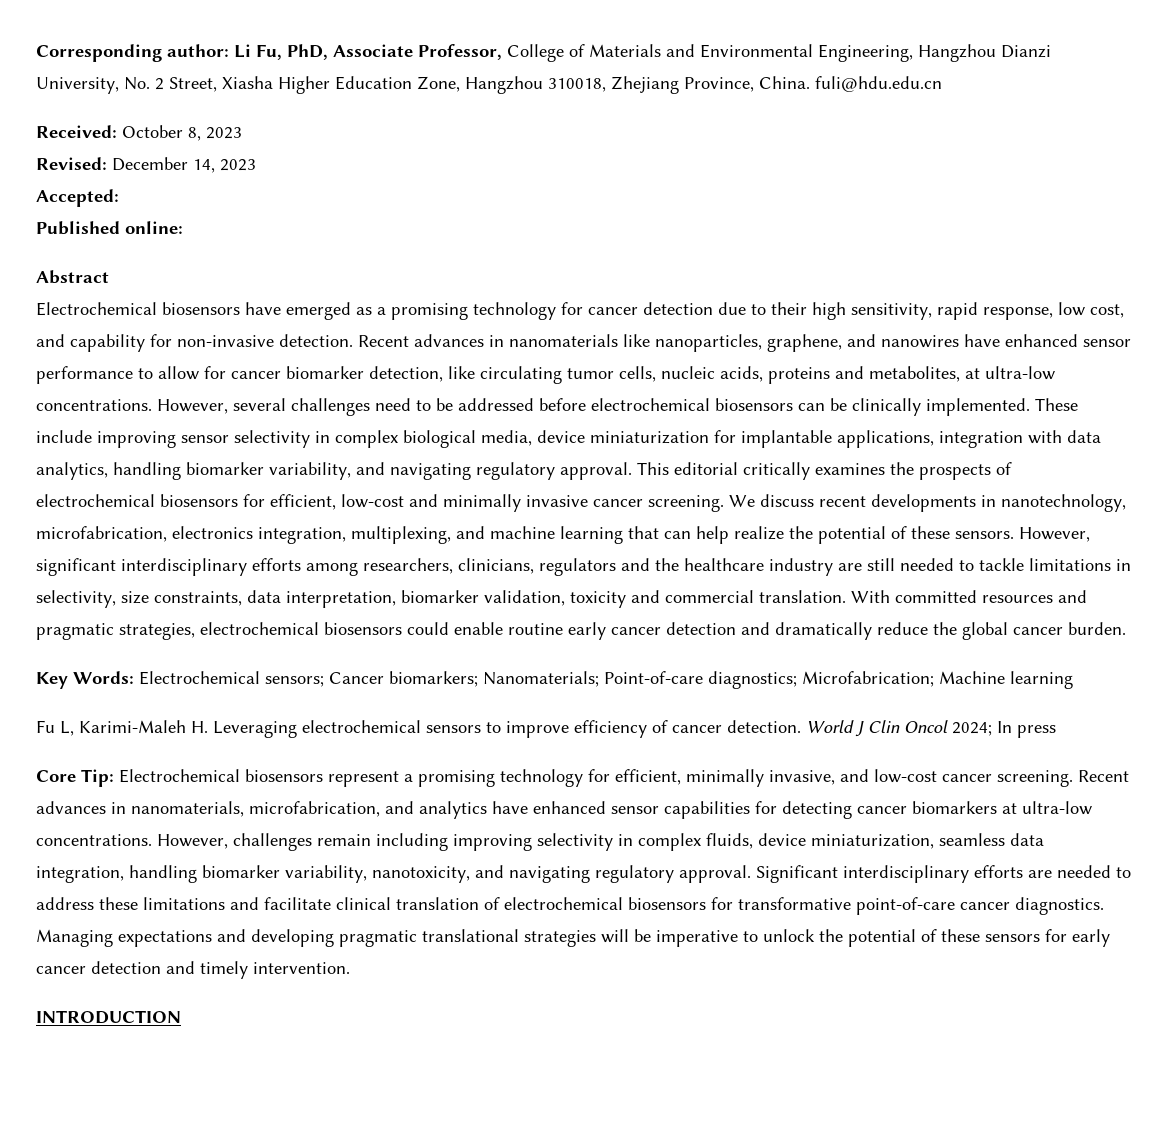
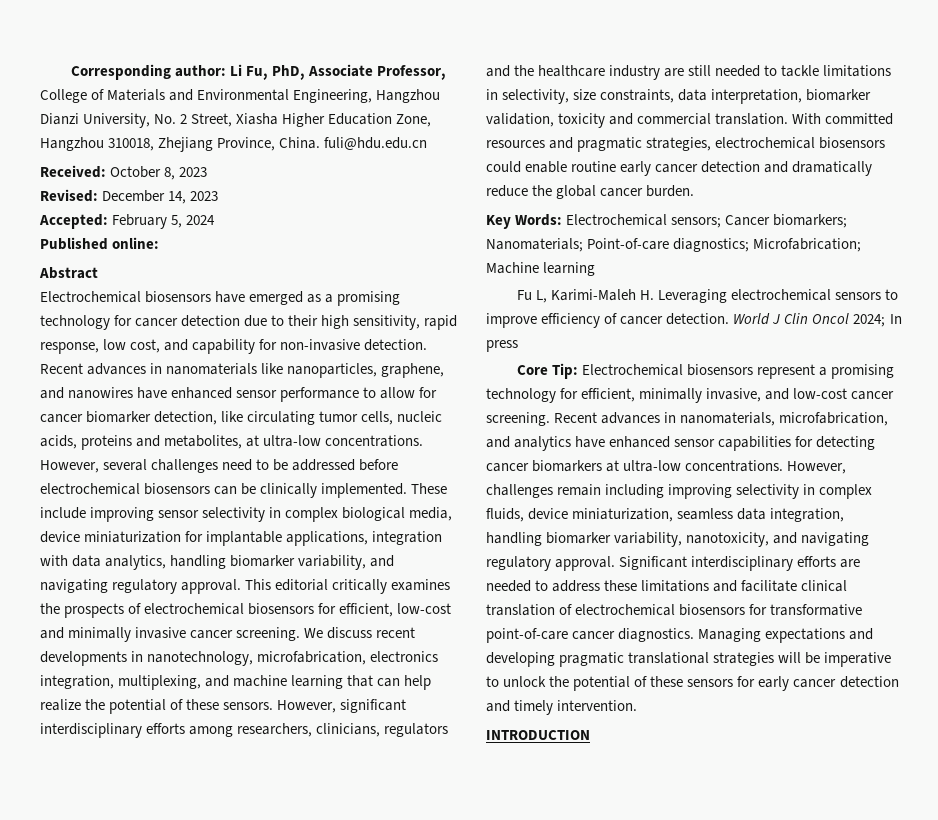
(119, 198) none -> [112,214,216,229] February 5, 2024

